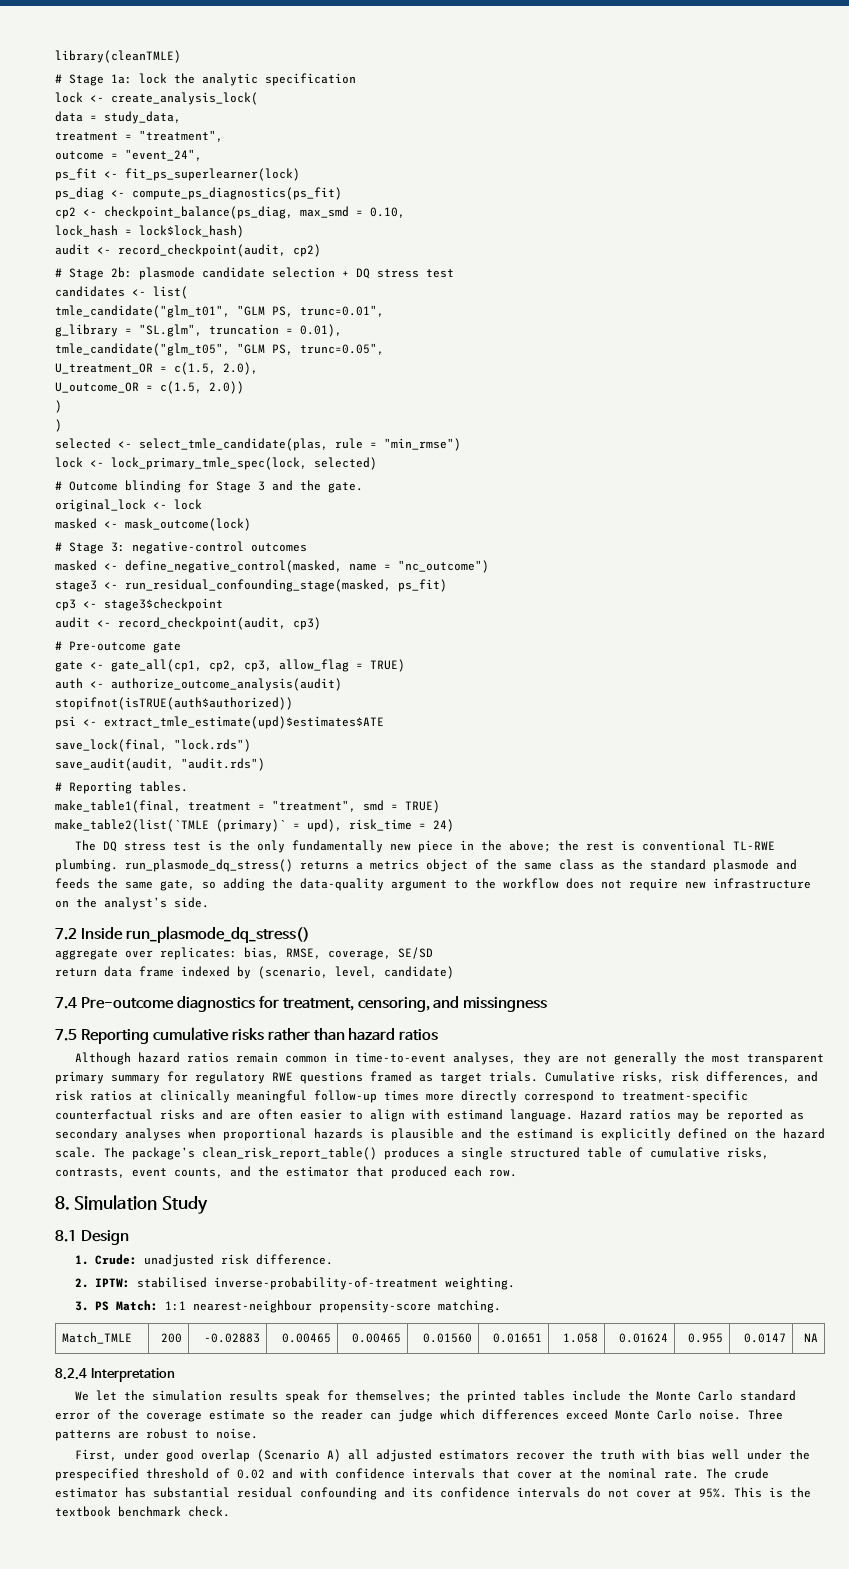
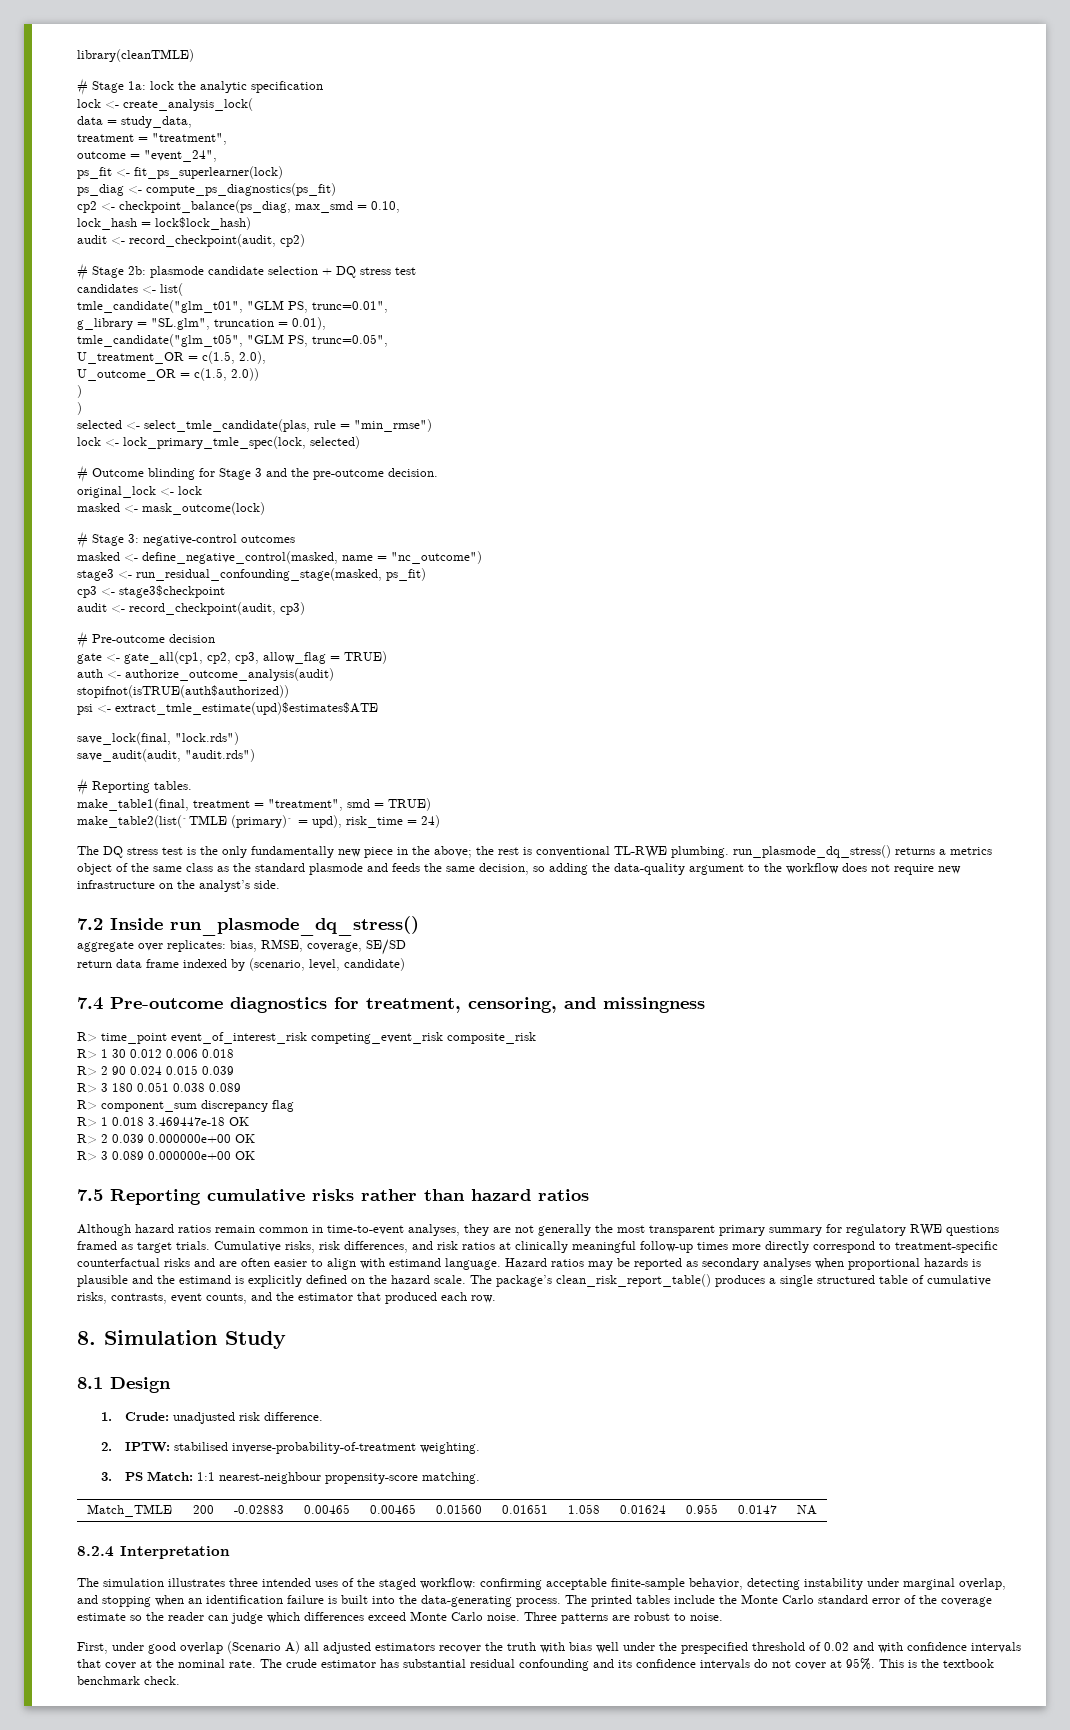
[328,482,363,493] gate. -> [313,468,438,480] pre-outcome decision.
[153,642,181,653] gate -> [169,634,215,643] decision
[160,880,195,891] gate, -> [479,863,529,875] decision,
(548, 1004) none -> [77,1032,536,1044] [77,1049,234,1059] [77,1065,234,1076] [77,1082,241,1093] [77,1100,294,1112] [77,1117,249,1127] [77,1134,255,1144] [77,1151,255,1161] // R> time_point event_of_interest_risk competing_event_risk composite_risk // R> 1 30 0.012 0.006 0.018 // R> 2 90 0.024 0.015 0.039 // R> 3 180 0.051 0.038 0.089 // R> component_sum discrepancy flag // R> 1 0.018 3.469447e-18 OK // R> 2 0.039 0.000000e+00 OK // R> 3 0.089 0.000000e+00 OK
[75,1390,461,1403] We let the simulation results speak for themselves; the -> [77,1578,1006,1590] [77,1595,587,1607] The simulation illustrates three intended uses of the staged workflow: confirming acceptable finite-sample behavior, detecting instability under marginal overlap, and stopping when an identification failure is built into the data-generating process. The

